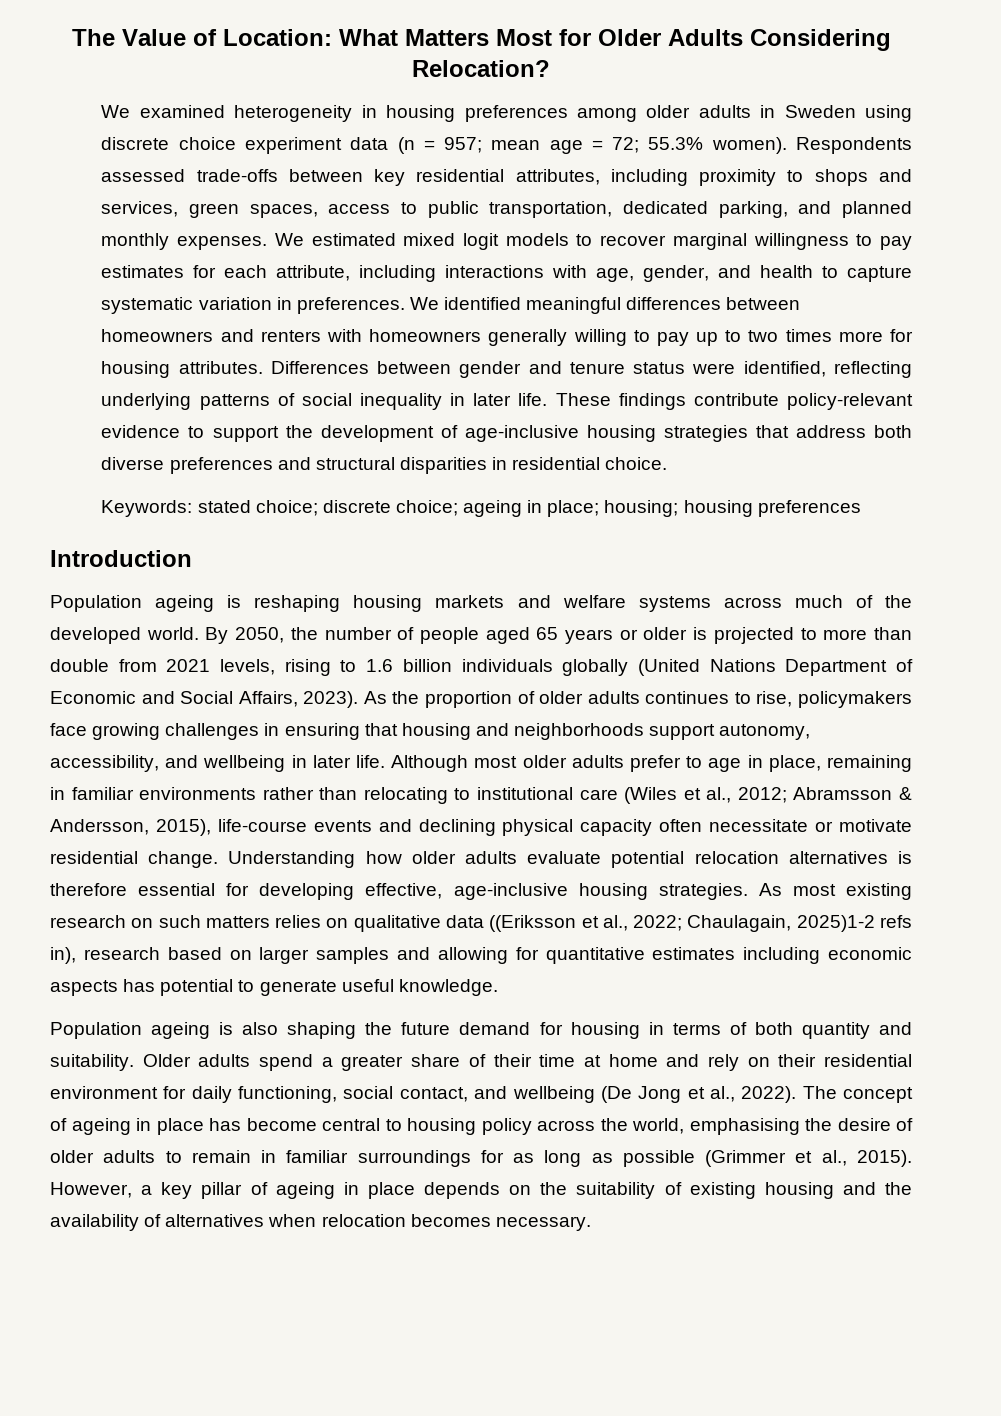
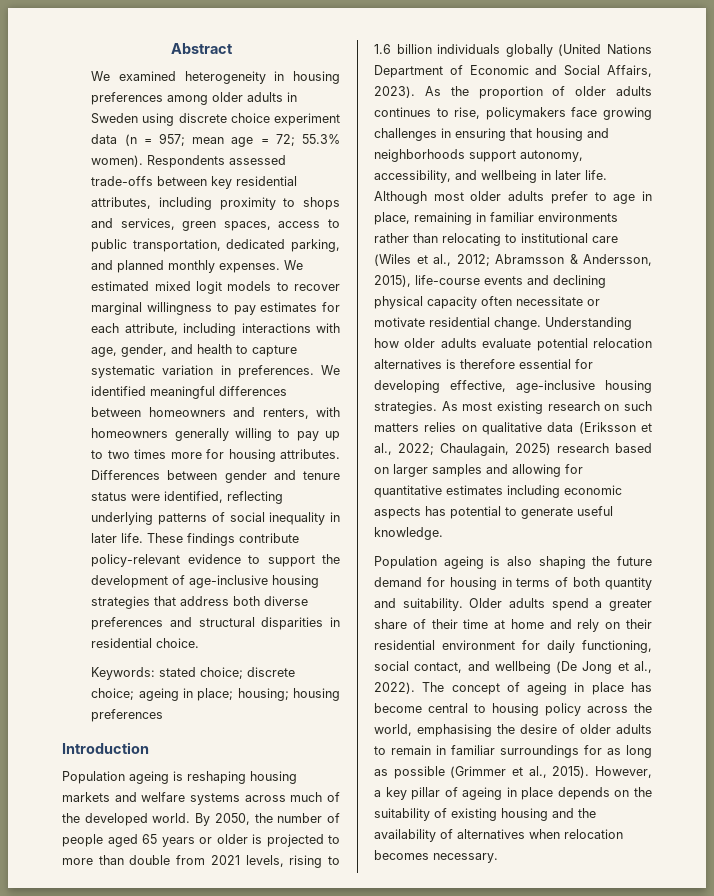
[71,29,891,51] [412,60,550,77] The Value of Location: What Matters Most for Older Adults Considering Relocation? -> [170,43,233,54] Abstract
[260,330,321,342] renters -> [262,408,309,419] renters,
[489,915,577,932] ((Eriksson -> [578,422,636,434] (Eriksson
[796,915,913,932] [50,947,76,964] 2025)1-2 refs in), -> [515,443,551,455] 2025)

